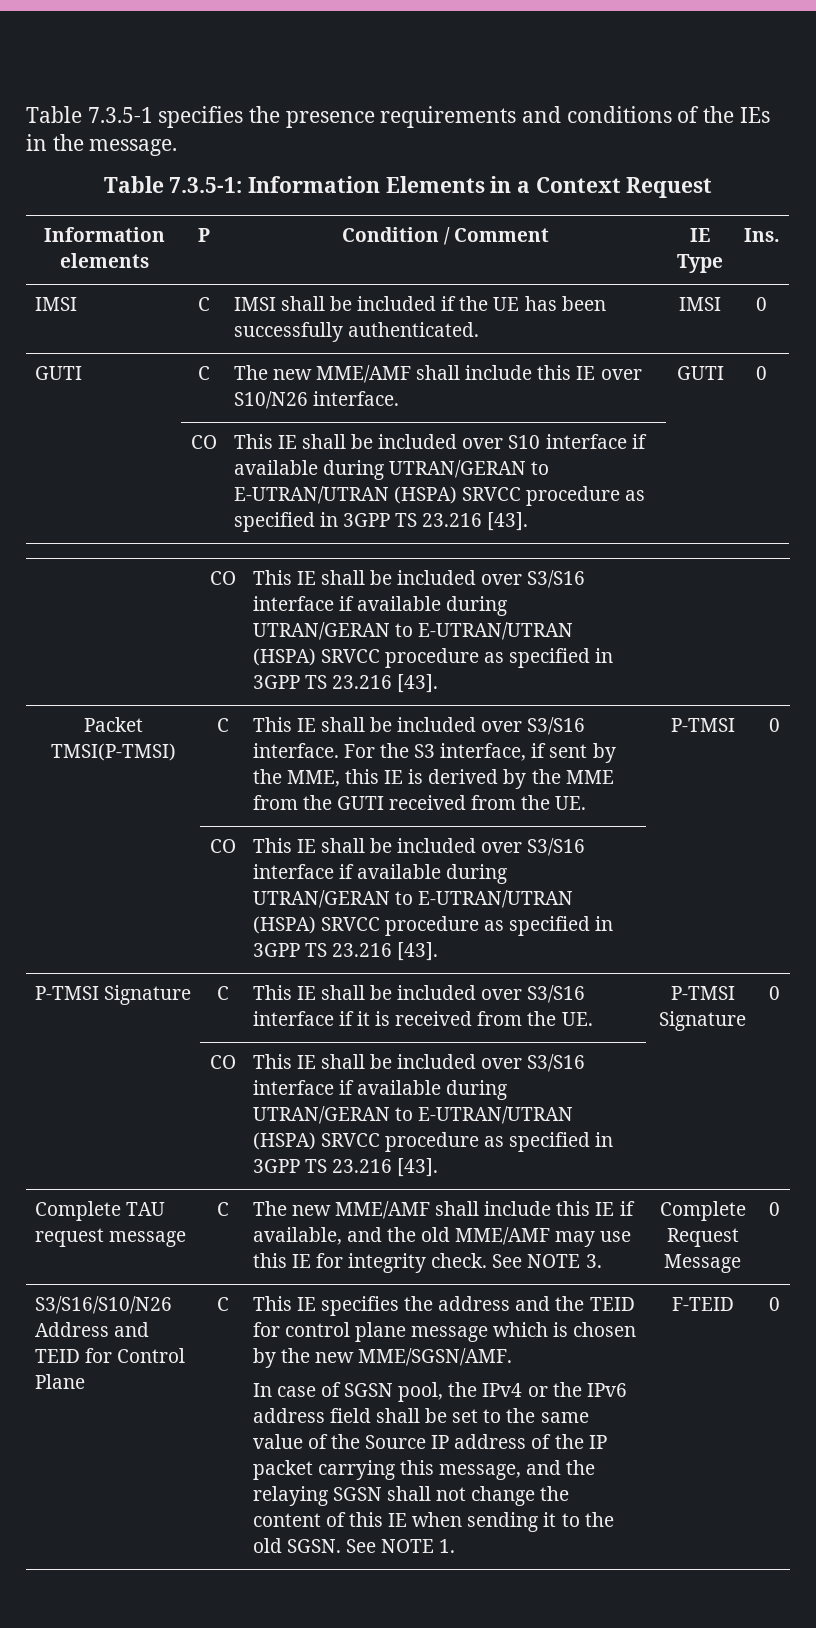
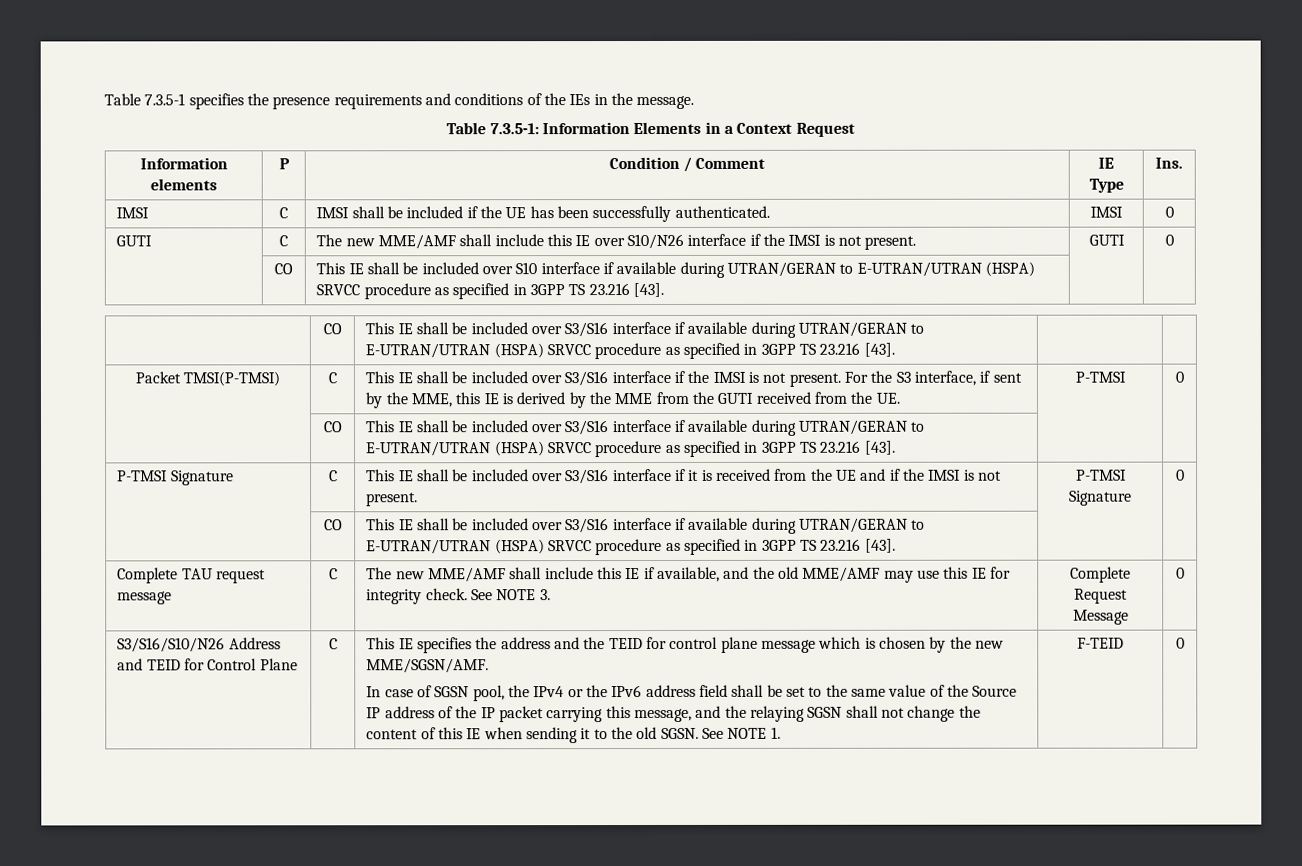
[312,391,399,406] interface. -> [687,233,917,250] interface if the IMSI is not present.
[252,743,339,758] interface. -> [611,370,841,387] interface if the IMSI is not present.
[561,1012,593,1026] UE. -> [835,468,1002,481] [366,492,419,507] UE and if the IMSI is not present.

